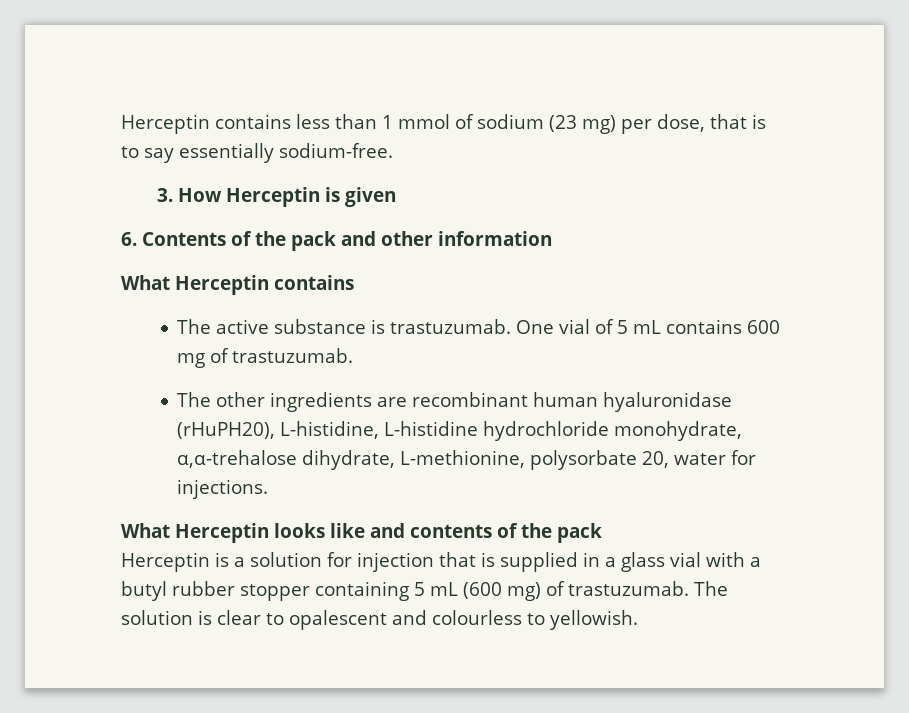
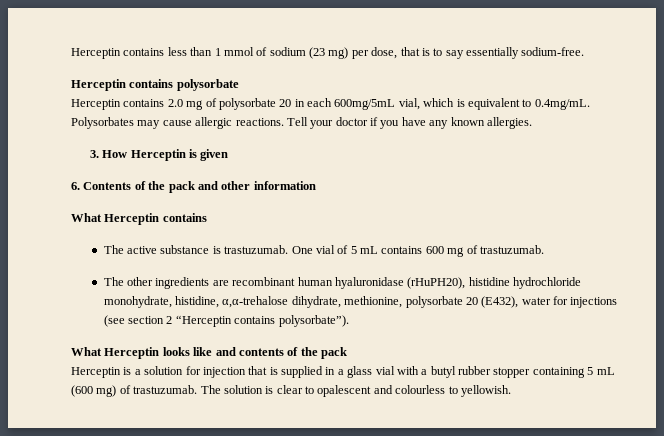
(393, 150) none -> [71,79,239,91] [71,98,590,110] [71,117,532,129] // Herceptin contains polysorbate // Herceptin contains 2.0 mg of polysorbate 20 in each 600mg/5mL vial, which is equivalent to 0.4mg/mL. Polysorbates may cause allergic reactions. Tell your doctor if you have any known allergies.
[280,421,479,439] L-histidine, L-histidine -> [468,277,510,286] histidine
(743, 431) none -> [175,296,220,308] histidine,
[400,450,757,470] [177,479,269,499] L-methionine, polysorbate 20, water for injections. -> [344,296,618,308] [103,315,349,327] methionine, polysorbate 20 (E432), water for injections (see section 2 “Herceptin contains polysorbate”).

